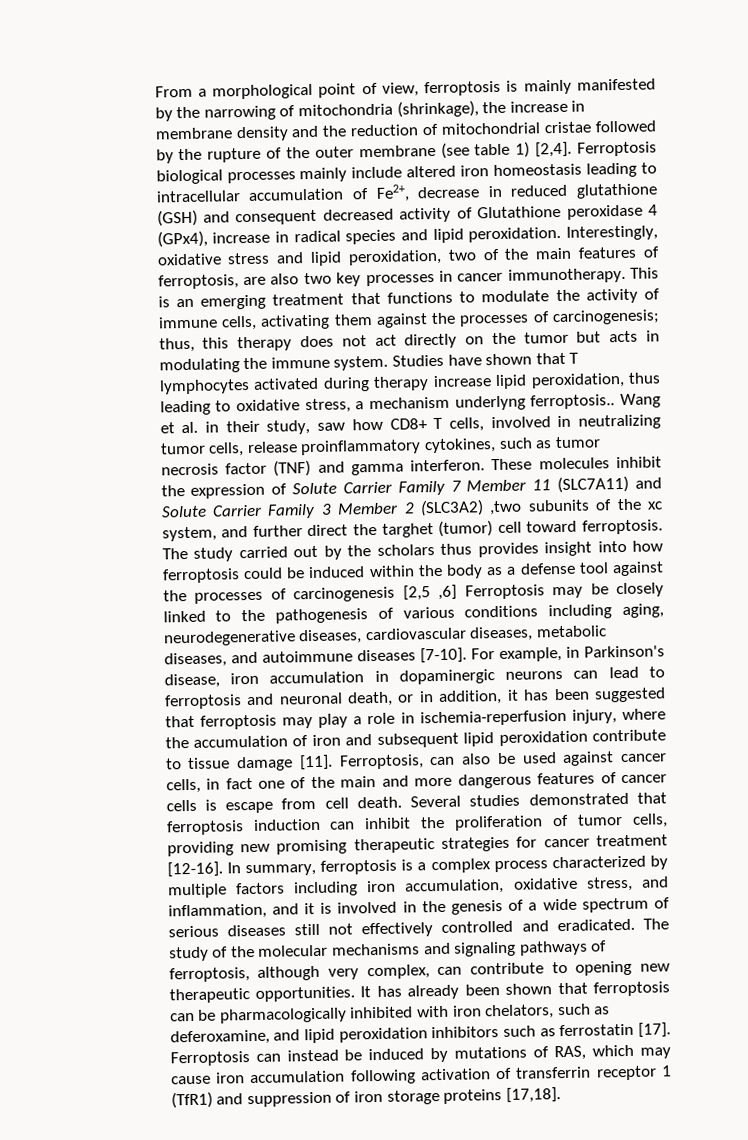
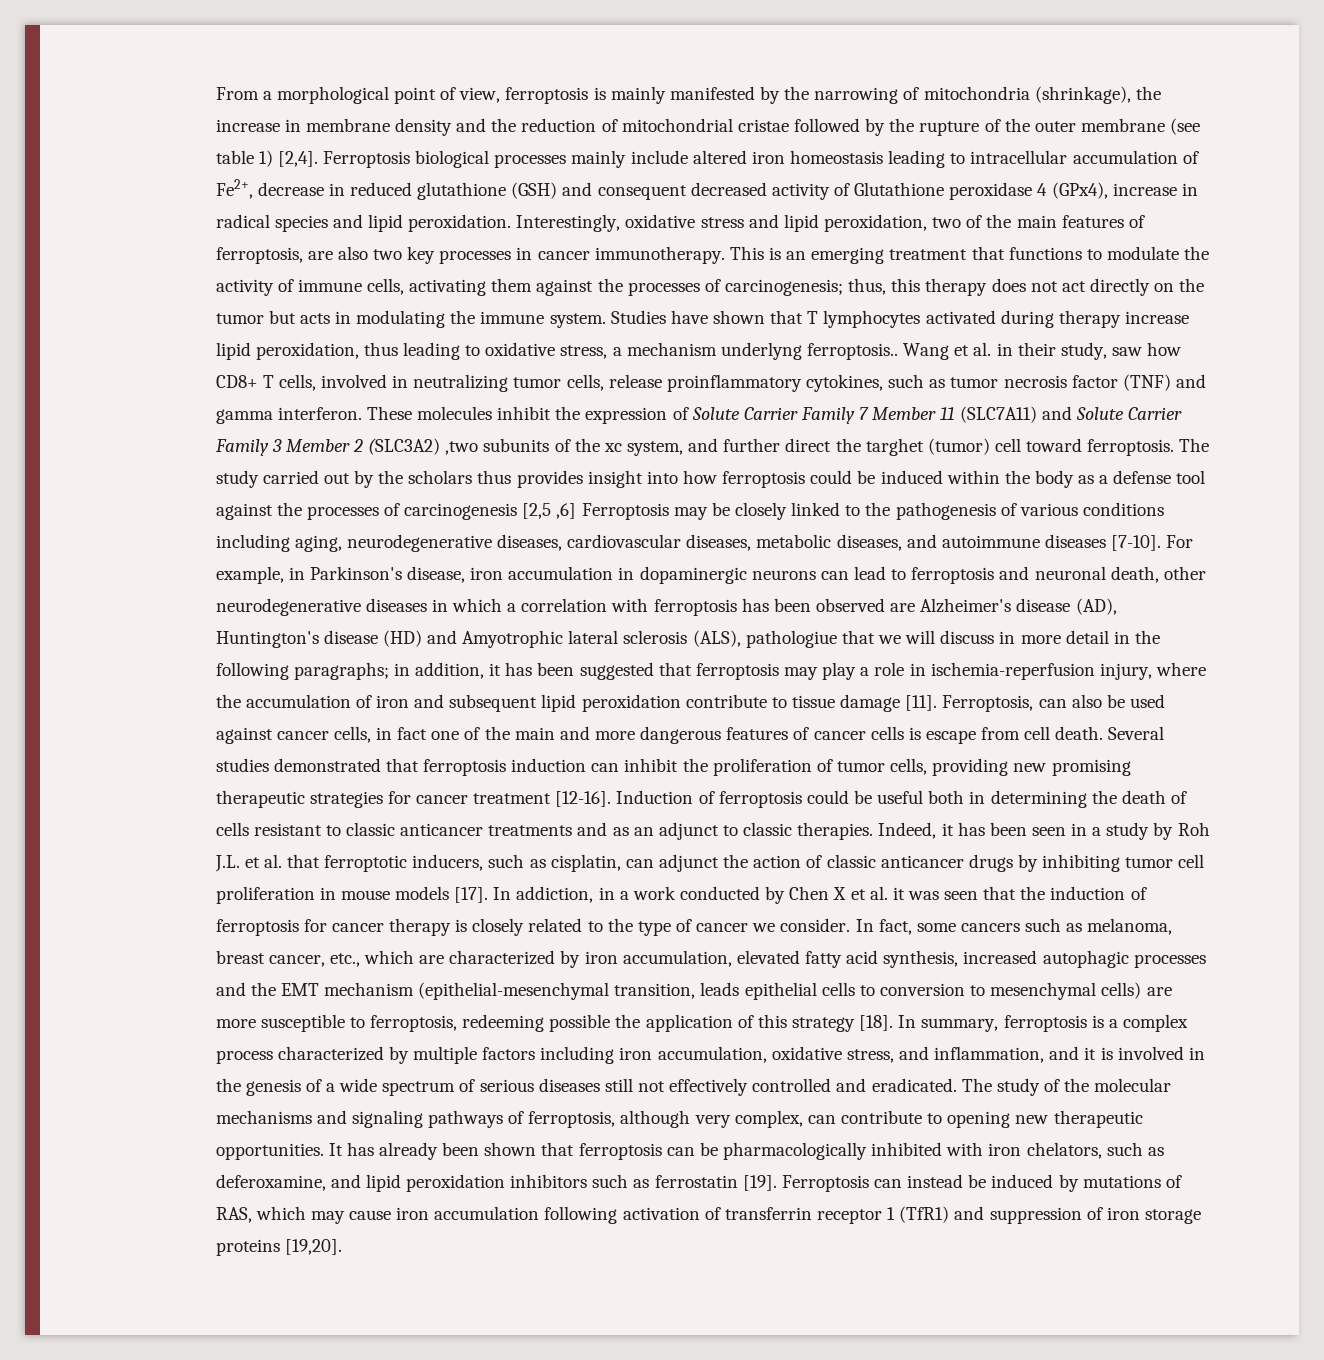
[398,694,415,703] or -> [1163,566,1206,580] [215,598,1117,616] [215,630,1160,648] [215,662,389,680] other neurodegenerative diseases in which a correlation with ferroptosis has been observed are Alzheimer's disease (AD), Huntington's disease (HD) and Amyotrophic lateral sclerosis (ALS), pathologiue that we will discuss in more detail in the following paragraphs;
(223, 869) none -> [616,790,1187,808] [215,822,1210,840] [214,854,1205,872] [215,886,1147,904] [215,918,1173,936] [215,950,1206,968] [215,982,1172,1000] [215,1014,894,1032] Induction of ferroptosis could be useful both in determining the death of cells resistant to classic anticancer treatments and as an adjunct to classic therapies. Indeed, it has been seen in a study by Roh J.L. et al. that ferroptotic inducers, such as cisplatin, can adjunct the action of classic anticancer drugs by inhibiting tumor cell proliferation in mouse models [17]. In addiction, in a work conducted by Chen X et al. it was seen that the induction of ferroptosis for cancer therapy is closely related to the type of cancer we consider. In fact, some cancers such as melanoma, breast cancer, etc., which are characterized by iron accumulation, elevated fatty acid synthesis, increased autophagic processes and the EMT mechanism (epithelial-mesenchymal transition, leads epithelial cells to conversion to mesenchymal cells) are more susceptible to ferroptosis, redeeming possible the application of this strategy [18].
[638,1022,671,1038] [17]. -> [742,1175,777,1191] [19].
[505,1087,561,1103] [17,18]. -> [284,1239,342,1255] [19,20].

